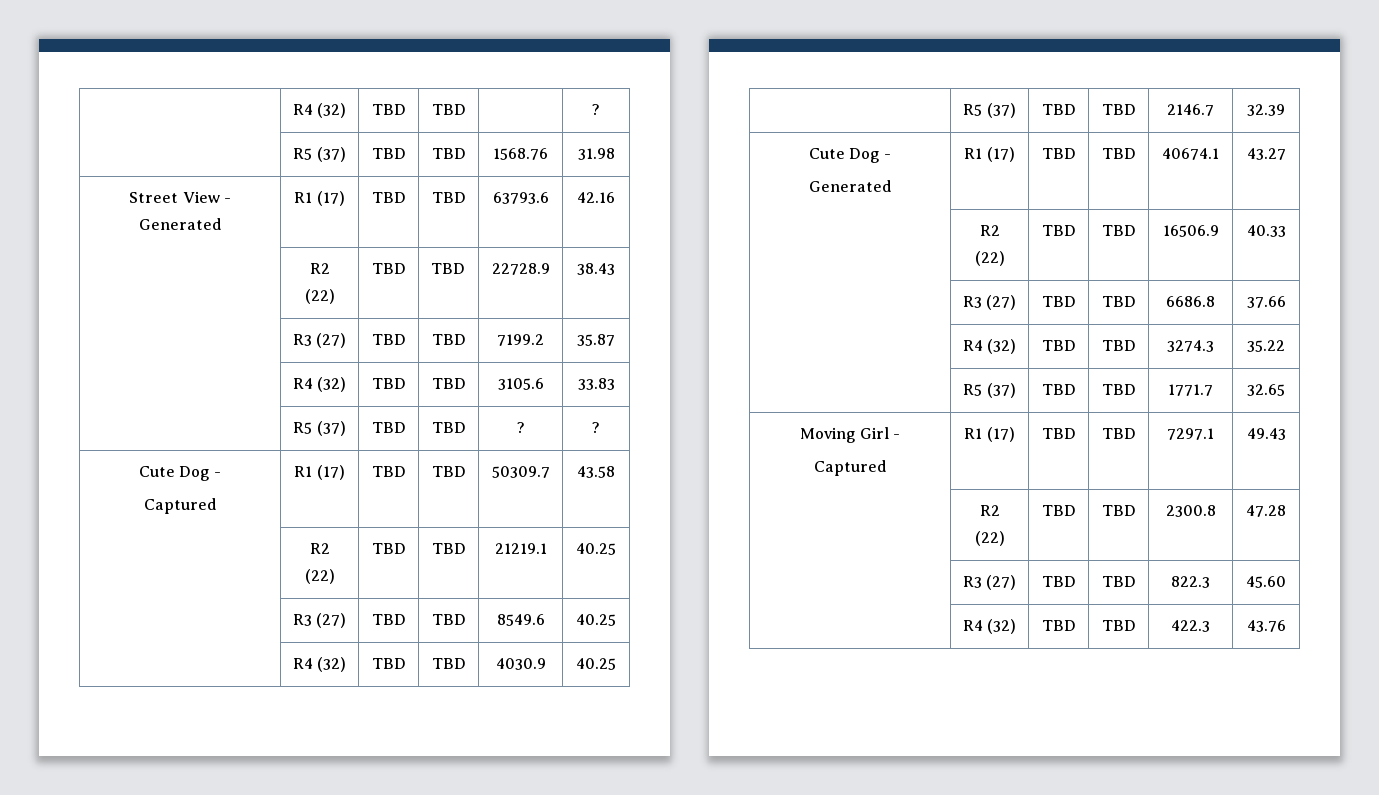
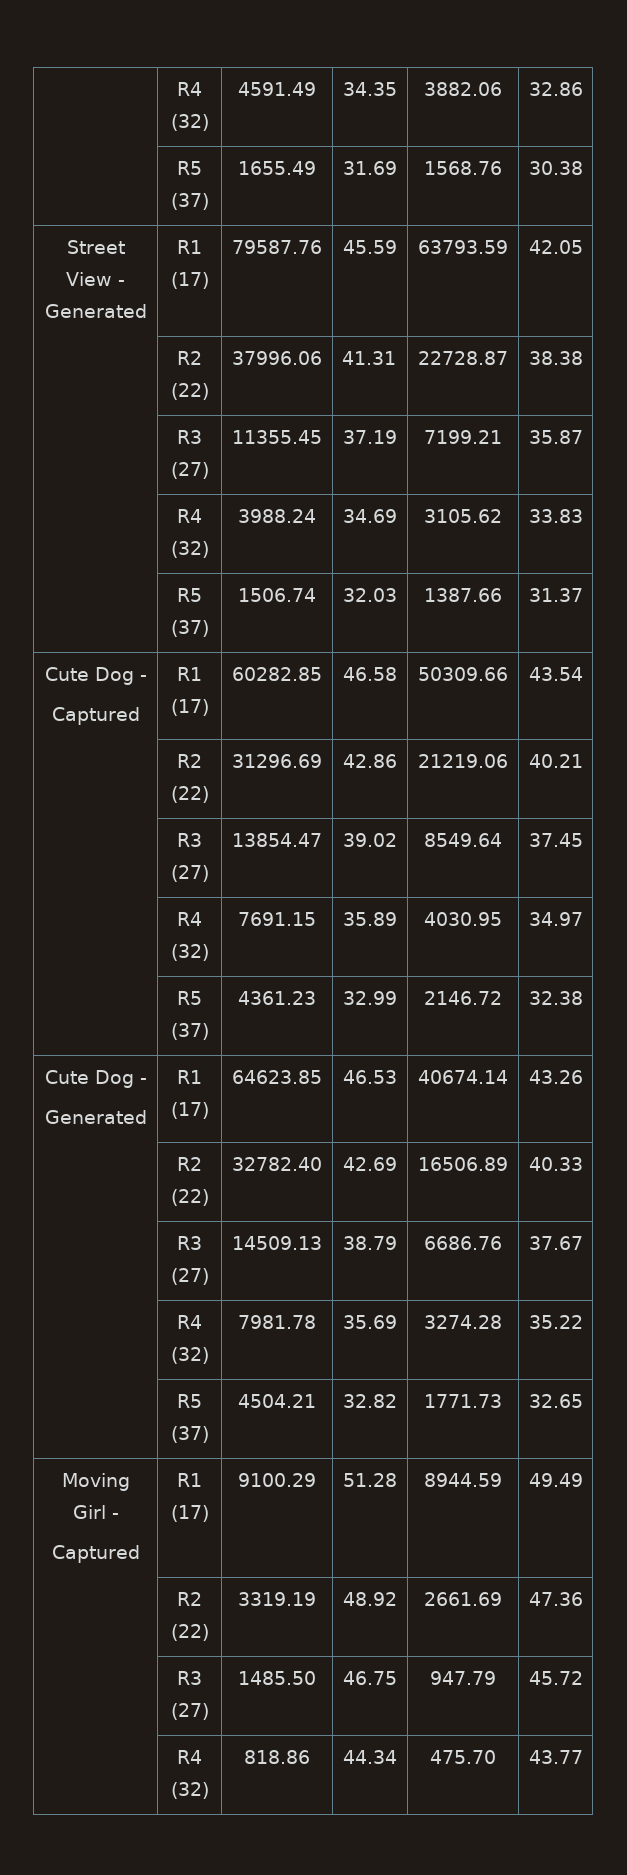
[292,103,347,118] [371,104,406,115] [431,104,466,115] [592,104,600,115] [293,147,346,162] [371,148,406,159] [431,148,466,159] | R4 (32) | TBD | TBD | | ? // | R5 (37) | TBD | TBD -> [177,82,202,96] [170,114,209,131] [238,82,316,96] [343,82,397,96] [424,82,502,96] [528,82,583,96] [177,161,202,175] [170,193,209,210] [238,161,316,175] [343,161,397,175] | R4 (32) | 4591.49 | 34.35 | 3882.06 | 32.86 // | R5 (37) | 1655.49 | 31.69
[577,148,615,160] 31.98 -> [528,161,583,175] 30.38
[371,192,406,203] [431,192,466,203] [492,192,549,204] [577,192,615,203] [309,263,330,274] [304,289,335,304] [371,263,406,274] [430,263,465,274] [491,263,550,275] [577,263,615,275] [292,333,347,348] [371,334,406,345] [431,334,466,345] [497,334,544,346] TBD | TBD | 63793.6 | 42.16 // | R2 (22) | TBD | TBD | 22728.9 | 38.43 // | R3 (27) | TBD | TBD | 7199.2 -> [232,240,322,254] [343,240,397,254] [418,240,508,254] [528,240,583,254] [177,351,202,365] [170,383,209,400] [232,351,322,365] [341,351,396,365] [418,351,508,365] [528,351,583,365] [177,430,202,444] [170,462,209,479] [232,430,322,444] [343,430,397,444] [424,430,502,444] 79587.76 | 45.59 | 63793.59 | 42.05 // | R2 (22) | 37996.06 | 41.31 | 22728.87 | 38.38 // | R3 (27) | 11355.45 | 37.19 | 7199.21
[371,378,406,389] [431,378,466,389] [497,378,544,390] TBD | TBD | 3105.6 -> [238,509,316,523] [343,509,397,523] [424,509,502,523] 3988.24 | 34.69 | 3105.62
[371,422,406,433] [431,422,466,433] [516,422,525,433] [592,422,600,433] TBD | TBD | ? | ? -> [238,588,316,602] [343,588,397,602] [424,588,502,602] [528,588,583,602] 1506.74 | 32.03 | 1387.66 | 31.37
[371,466,406,477] [431,466,466,477] [491,466,550,478] [577,466,615,478] [309,543,330,554] [304,569,335,584] [371,543,406,554] [431,543,466,554] [494,543,547,554] [576,543,616,555] [292,613,347,628] [371,614,406,625] [431,614,466,625] [496,614,545,626] [576,614,616,626] [292,657,347,672] [371,658,406,669] [431,658,466,669] [495,658,546,670] [576,658,616,670] [963,103,1016,118] [1041,104,1076,115] [1101,104,1136,115] [1167,104,1214,116] [1247,104,1285,116] TBD | TBD | 50309.7 | 43.58 // | R2 (22) | TBD | TBD | 21219.1 | 40.25 // | R3 (27) | TBD | TBD | 8549.6 | 40.25 // | R4 (32) | TBD | TBD | 4030.9 | 40.25 // | R5 (37) | TBD | TBD | 2146.7 | 32.39 -> [232,667,322,681] [343,667,397,681] [418,667,508,681] [528,667,583,681] [177,754,202,768] [170,786,209,803] [232,754,322,768] [343,754,397,768] [418,754,508,768] [528,754,583,768] [177,833,202,847] [170,865,209,882] [232,833,322,847] [343,833,397,847] [424,833,502,847] [528,833,583,847] [177,912,202,926] [170,944,209,961] [238,912,316,926] [343,912,397,926] [424,912,502,926] [528,912,583,926] [177,991,202,1005] [170,1023,209,1040] [238,991,316,1005] [343,991,397,1005] [424,991,502,1005] [528,991,583,1005] 60282.85 | 46.58 | 50309.66 | 43.54 // | R2 (22) | 31296.69 | 42.86 | 21219.06 | 40.21 // | R3 (27) | 13854.47 | 39.02 | 8549.64 | 37.45 // | R4 (32) | 7691.15 | 35.89 | 4030.95 | 34.97 // | R5 (37) | 4361.23 | 32.99 | 2146.72 | 32.38
[1041,148,1076,159] [1101,148,1136,159] [1162,148,1219,160] [1246,148,1286,160] [979,225,1000,236] [974,251,1005,266] [1041,225,1076,236] [1101,225,1136,236] [1162,225,1219,237] TBD | TBD | 40674.1 | 43.27 // | R2 (22) | TBD | TBD | 16506.9 -> [232,1070,322,1084] [343,1070,397,1084] [418,1070,508,1084] [528,1070,583,1084] [177,1157,202,1171] [170,1189,209,1206] [232,1157,322,1171] [343,1157,397,1171] [418,1157,508,1171] 64623.85 | 46.53 | 40674.14 | 43.26 // | R2 (22) | 32782.40 | 42.69 | 16506.89
[1041,296,1076,307] [1101,296,1136,307] [1166,296,1215,307] [1246,296,1286,308] [962,339,1017,354] [1041,340,1076,351] [1101,340,1136,351] [1167,340,1214,352] TBD | TBD | 6686.8 | 37.66 // | R4 (32) | TBD | TBD | 3274.3 -> [232,1236,322,1250] [343,1236,397,1250] [424,1236,502,1250] [528,1236,583,1250] [177,1315,202,1329] [170,1347,209,1364] [238,1315,316,1329] [343,1315,397,1329] [424,1315,502,1329] 14509.13 | 38.79 | 6686.76 | 37.67 // | R4 (32) | 7981.78 | 35.69 | 3274.28
[1041,384,1076,395] [1101,384,1136,395] [1168,384,1213,396] TBD | TBD | 1771.7 -> [238,1394,316,1408] [343,1394,397,1408] [424,1394,502,1408] 4504.21 | 32.82 | 1771.73
[1041,428,1076,439] [1101,428,1136,439] [1167,428,1214,440] [1246,428,1286,440] [979,505,1000,516] [974,531,1005,546] [1041,505,1076,516] [1101,505,1136,516] [1165,505,1216,517] [1246,505,1286,517] [962,575,1017,590] [1041,576,1076,587] [1101,576,1136,587] [1171,576,1210,588] [1246,576,1286,588] [962,619,1017,634] [1041,620,1076,631] [1101,620,1136,631] [1171,620,1210,632] [1246,620,1286,632] TBD | TBD | 7297.1 | 49.43 // | R2 (22) | TBD | TBD | 2300.8 | 47.28 // | R3 (27) | TBD | TBD | 822.3 | 45.60 // | R4 (32) | TBD | TBD | 422.3 | 43.76 -> [238,1473,316,1487] [343,1473,397,1487] [424,1473,502,1487] [528,1473,583,1487] [177,1592,202,1606] [170,1624,209,1641] [238,1592,316,1606] [343,1592,397,1606] [424,1592,502,1606] [528,1592,583,1606] [177,1671,202,1685] [170,1703,209,1720] [238,1671,316,1685] [343,1671,397,1685] [430,1671,496,1685] [528,1671,583,1685] [177,1750,202,1764] [170,1782,209,1799] [244,1750,310,1764] [343,1750,397,1764] [430,1750,496,1764] [528,1750,583,1764] 9100.29 | 51.28 | 8944.59 | 49.49 // | R2 (22) | 3319.19 | 48.92 | 2661.69 | 47.36 // | R3 (27) | 1485.50 | 46.75 | 947.79 | 45.72 // | R4 (32) | 818.86 | 44.34 | 475.70 | 43.77

